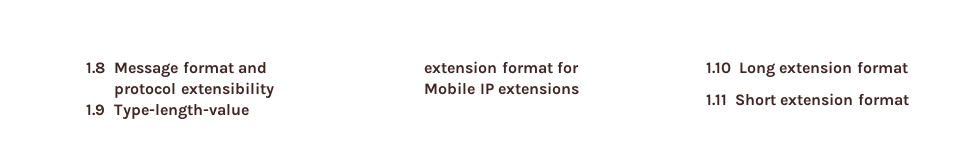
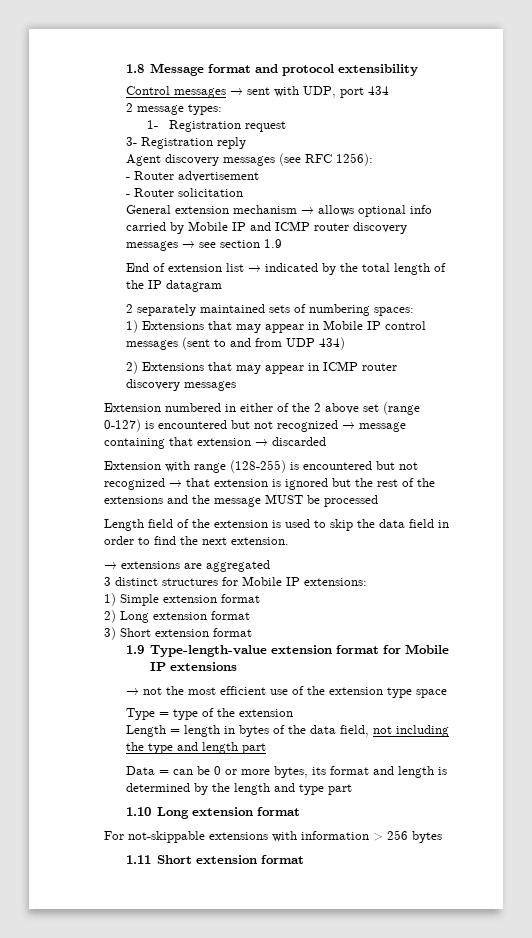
(274, 90) none -> [125,86,389,98] [125,103,222,115] [147,120,287,132] [125,137,246,149] [125,153,373,166] [125,171,259,182] [125,188,243,197] [125,205,432,217] [125,221,407,234] [125,239,282,251] [125,263,446,275] [125,280,222,292] [125,304,414,316] [125,320,426,333] [125,337,345,350] [125,361,397,374] [125,379,236,391] [103,402,420,415] [103,419,406,432] [103,437,326,449] [103,460,418,473] [103,478,435,490] [103,494,378,507] [103,519,449,531] [103,536,289,545] [103,560,270,572] [103,576,367,586] [103,593,260,606] [103,610,250,623] [103,627,252,640] // Control messages → sent with UDP, port 434 // 2 message types: // 1- Registration request // 3- Registration reply // Agent discovery messages (see RFC 1256): // - Router advertisement // - Router solicitation // General extension mechanism → allows optional info carried by Mobile IP and ICMP router discovery messages → see section 1.9 // End of extension list → indicated by the total length of the IP datagram // 2 separately maintained sets of numbering spaces: // 1) Extensions that may appear in Mobile IP control messages (sent to and from UDP 434) // 2) Extensions that may appear in ICMP router discovery messages // Extension numbered in either of the 2 above set (range 0-127) is encountered but not recognized → message containing that extension → discarded // Extension with range (128-255) is encountered but not recognized → that extension is ignored but the rest of the extensions and the message MUST be processed // Length field of the extension is used to skip the data field in order to find the next extension. // → extensions are aggregated // 3 distinct structures for Mobile IP extensions: // 1) Simple extension format // 2) Long extension format // 3) Short extension format
[706,61,908,78] 1.10 Long extension format -> [125,686,447,698] [125,708,293,720] [125,725,449,737] [125,742,266,754] [125,766,447,778] [125,783,352,795] [125,807,301,819] [103,830,442,843] → not the most efficient use of the extension type space // Type = type of the extension // Length = length in bytes of the data field, not including the type and length part // Data = can be 0 or more bytes, its format and length is determined by the length and type part // 1.10 Long extension format // For not-skippable extensions with information > 256 bytes

